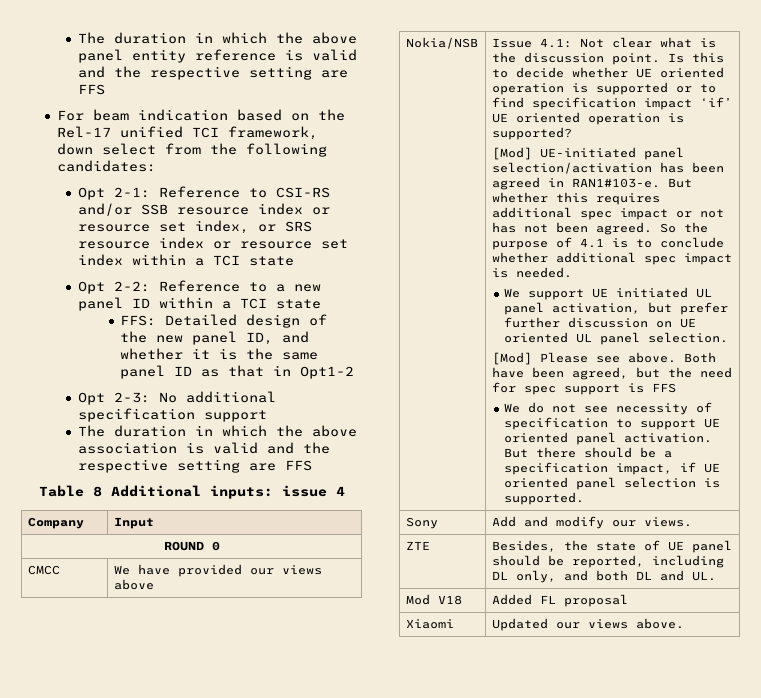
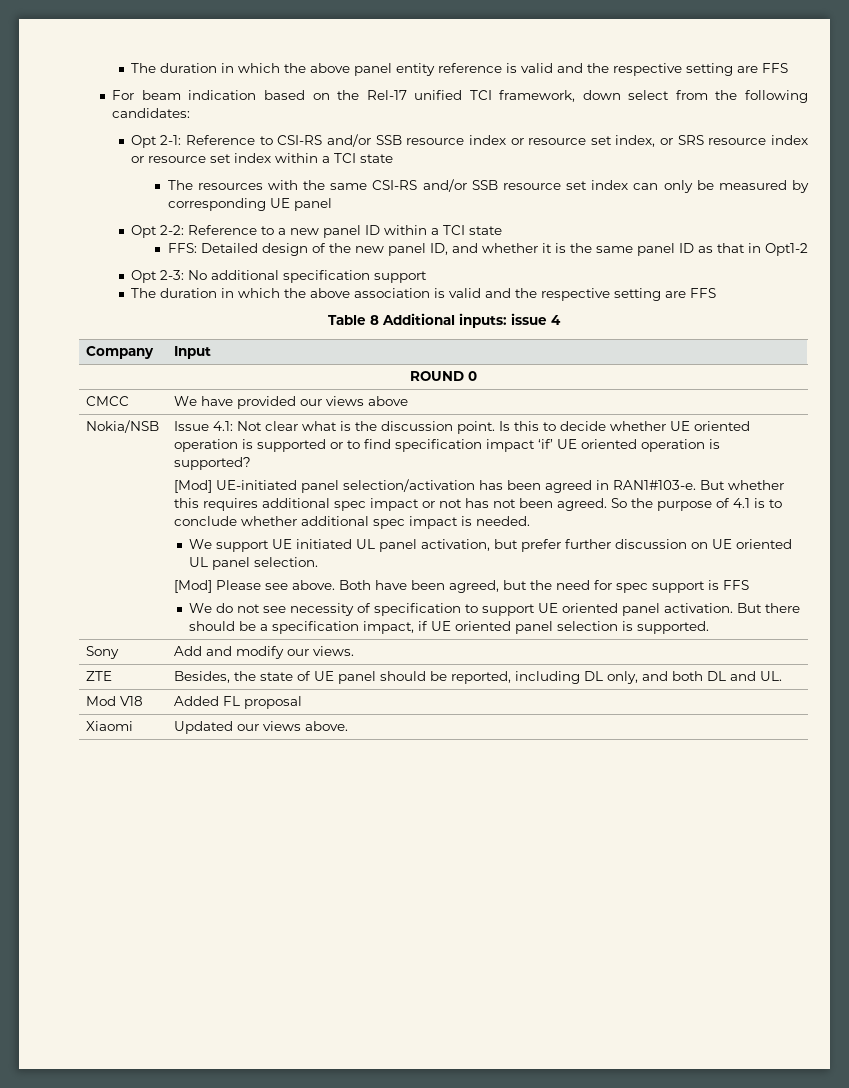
(294, 261) none -> [167,179,810,193] [167,198,332,211] // The resources with the same CSI-RS and/or SSB resource set index can only be measured by corresponding UE panel

